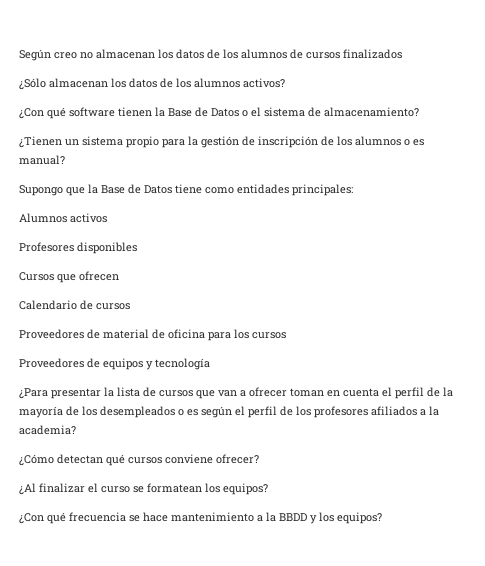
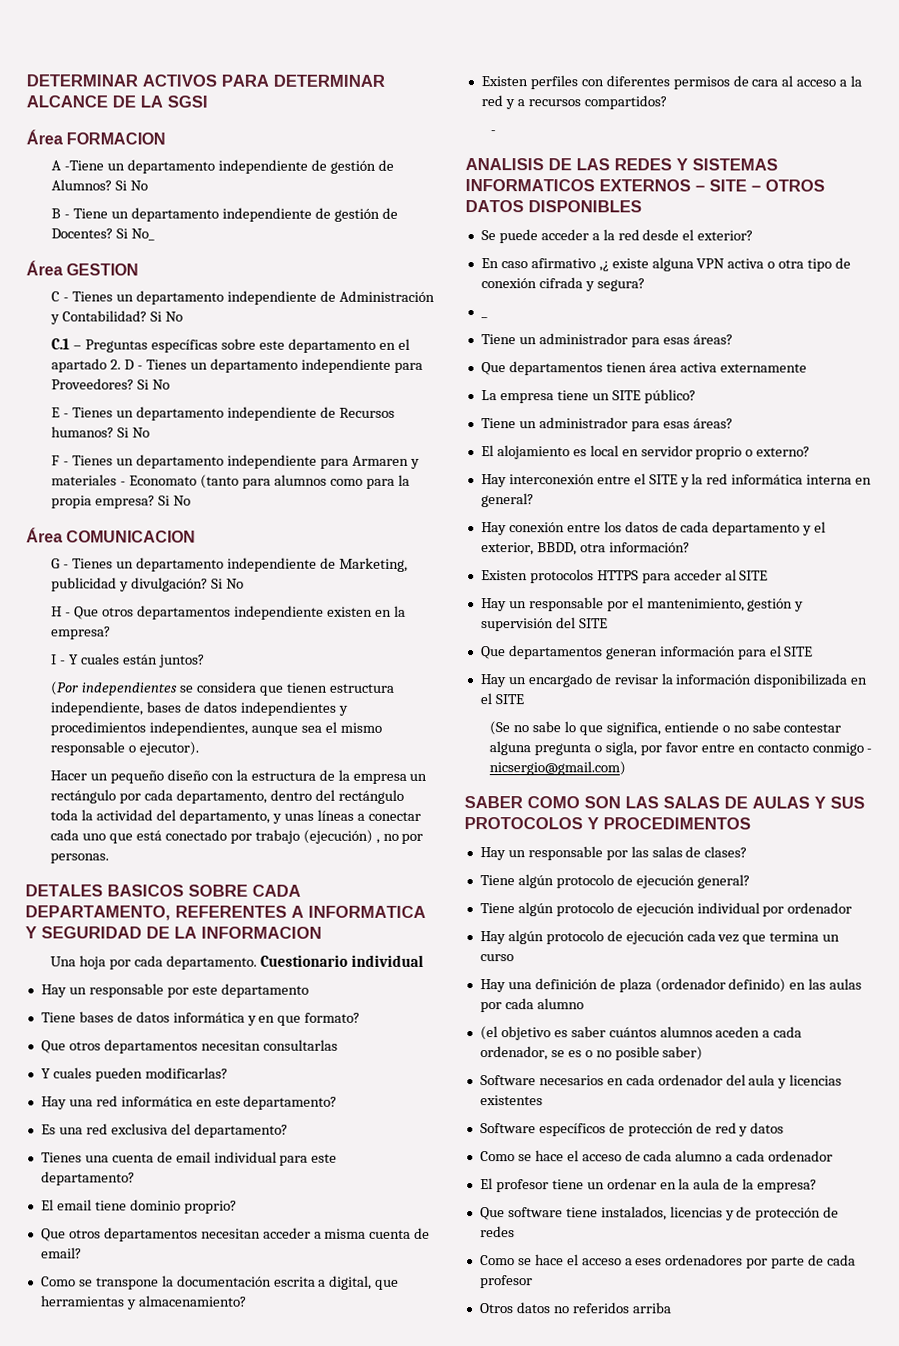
[19,49,402,61] [19,78,285,90] [19,107,419,119] [19,136,424,148] [19,155,65,165] [19,184,353,196] [19,213,107,223] [19,242,137,254] [19,271,119,283] [19,300,130,310] [19,329,286,341] [19,358,210,370] [19,387,453,399] [19,406,439,418] [19,425,76,435] [19,454,259,466] [19,483,268,495] [19,512,382,524] Según creo no almacenan los datos de los alumnos de cursos finalizados // ¿Sólo almacenan los datos de los alumnos activos? // ¿Con qué software tienen la Base de Datos o el sistema de almacenamiento? // ¿Tienen un sistema propio para la gestión de inscripción de los alumnos o es manual? // Supongo que la Base de Datos tiene como entidades principales: // Alumnos activos // Profesores disponibles // Cursos que ofrecen // Calendario de cursos // Proveedores de material de oficina para los cursos // Proveedores de equipos y tecnología // ¿Para presentar la lista de cursos que van a ofrecer toman en cuenta el perfil de la mayoría de los desempleados o es según el perfil de los profesores afiliados a la academia? // ¿Cómo detectan qué cursos conviene ofrecer? // ¿Al finalizar el curso se formatean los equipos? // ¿Con qué frecuencia se hace mantenimiento a la BBDD y los equipos? -> [26,74,385,87] [26,95,208,108] [26,129,167,145] [51,159,394,174] [51,179,149,191] [51,207,398,222] [51,228,156,241] [26,260,140,276] [51,290,435,305] [50,310,184,325] [51,338,410,353] [51,358,423,373] [51,378,171,390] [51,406,395,421] [51,426,151,438] [51,454,420,469] [51,474,410,489] [51,495,192,509] [26,527,197,543] [51,557,408,572] [51,577,244,592] [51,605,406,620] [51,626,112,640] [51,653,205,668] [50,681,394,696] [50,701,348,716] [50,721,382,736] [50,741,200,756] [50,769,428,784] [50,789,404,804] [50,809,421,824] [50,829,424,844] [50,853,110,864] [25,884,301,897] [25,905,426,921] [25,926,322,939] [50,954,424,970] [40,983,309,998] [40,1011,361,1026] [40,1039,338,1054] [40,1067,228,1082] [40,1095,338,1110] [40,1123,288,1138] [40,1151,338,1166] [40,1171,135,1186] [40,1199,237,1214] [40,1227,431,1242] [40,1247,82,1259] [40,1275,400,1290] [40,1295,247,1310] [480,75,863,90] [480,95,667,110] [490,130,497,135] [465,158,778,171] [465,179,825,192] [465,200,642,213] [480,229,754,244] [480,257,852,272] [480,277,645,292] [480,316,488,319] [480,333,733,348] [480,361,807,376] [480,389,696,404] [480,417,733,432] [480,445,811,460] [480,473,873,488] [480,493,534,508] [480,521,827,536] [480,542,690,556] [480,569,769,584] [480,597,805,612] [480,617,608,632] [480,645,814,660] [479,673,868,688] [479,693,524,705] [489,721,842,736] [489,741,873,756] [489,761,627,776] [464,796,865,809] [464,817,751,830] [479,846,748,861] [479,874,750,889] [479,902,853,917] [479,930,841,945] [479,954,514,962] [479,978,863,993] [479,998,584,1013] [479,1026,803,1041] [479,1046,704,1061] [479,1074,843,1089] [479,1095,543,1106] [479,1122,785,1137] [479,1150,834,1162] [479,1178,818,1193] [479,1206,840,1221] [479,1226,515,1238] [479,1254,857,1269] [479,1275,533,1289] [478,1302,672,1314] DETERMINAR ACTIVOS PARA DETERMINAR ALCANCE DE LA SGSI // Área FORMACION // A -Tiene un departamento independiente de gestión de Alumnos? Si No // B - Tiene un departamento independiente de gestión de Docentes? Si No_ // Área GESTION // C - Tienes un departamento independiente de Administración y Contabilidad? Si No // C.1 – Preguntas específicas sobre este departamento en el apartado 2. D - Tienes un departamento independiente para Proveedores? Si No // E - Tienes un departamento independiente de Recursos humanos? Si No // F - Tienes un departamento independiente para Armaren y materiales - Economato (tanto para alumnos como para la propia empresa? Si No // Área COMUNICACION // G - Tienes un departamento independiente de Marketing, publicidad y divulgación? Si No // H - Que otros departamentos independiente existen en la empresa? // I - Y cuales están juntos? // (Por independientes se considera que tienen estructura independiente, bases de datos independientes y procedimientos independientes, aunque sea el mismo responsable o ejecutor). // Hacer un pequeño diseño con la estructura de la empresa un rectángulo por cada departamento, dentro del rectángulo toda la actividad del departamento, y unas líneas a conectar cada uno que está conectado por trabajo (ejecución) , no por personas. // DETALES BASICOS SOBRE CADA DEPARTAMENTO, REFERENTES A INFORMATICA Y SEGURIDAD DE LA INFORMACION // Una hoja por cada departamento. Cuestionario individual // Hay un responsable por este departamento // Tiene bases de datos informática y en que formato? // Que otros departamentos necesitan consultarlas // Y cuales pueden modificarlas? // Hay una red informática en este departamento? // Es una red exclusiva del departamento? // Tienes una cuenta de email individual para este departamento? // El email tiene dominio proprio? // Que otros departamentos necesitan acceder a misma cuenta de email? // Como se transpone la documentación escrita a digital, que herramientas y almacenamiento? // Existen perfiles con diferentes permisos de cara al acceso a la red y a recursos compartidos? // - // ANALISIS DE LAS REDES Y SISTEMAS INFORMATICOS EXTERNOS – SITE – OTROS DATOS DISPONIBLES // Se puede acceder a la red desde el exterior? // En caso afirmativo ,¿ existe alguna VPN activa o otra tipo de conexión cifrada y segura? // _ // Tiene un administrador para esas áreas? // Que departamentos tienen área activa externamente // La empresa tiene un SITE público? // Tiene un administrador para esas áreas? // El alojamiento es local en servidor proprio o externo? // Hay interconexión entre el SITE y la red informática interna en general? // Hay conexión entre los datos de cada departamento y el exterior, BBDD, otra información? // Existen protocolos HTTPS para acceder al SITE // Hay un responsable por el mantenimiento, gestión y supervisión del SITE // Que departamentos generan información para el SITE // Hay un encargado de revisar la información disponibilizada en el SITE // (Se no sabe lo que significa, entiende o no sabe contestar alguna pregunta o sigla, por favor entre en contacto conmigo - nicsergio@gmail.com) // SABER COMO SON LAS SALAS DE AULAS Y SUS PROTOCOLOS Y PROCEDIMENTOS // Hay un responsable por las salas de clases? // Tiene algún protocolo de ejecución general? // Tiene algún protocolo de ejecución individual por ordenador // Hay algún protocolo de ejecución cada vez que termina un curso // Hay una definición de plaza (ordenador definido) en las aulas por cada alumno // (el objetivo es saber cuántos alumnos aceden a cada ordenador, se es o no posible saber) // Software necesarios en cada ordenador del aula y licencias existentes // Software específicos de protección de red y datos // Como se hace el acceso de cada alumno a cada ordenador // El profesor tiene un ordenar en la aula de la empresa? // Que software tiene instalados, licencias y de protección de redes // Como se hace el acceso a eses ordenadores por parte de cada profesor // Otros datos no referidos arriba

